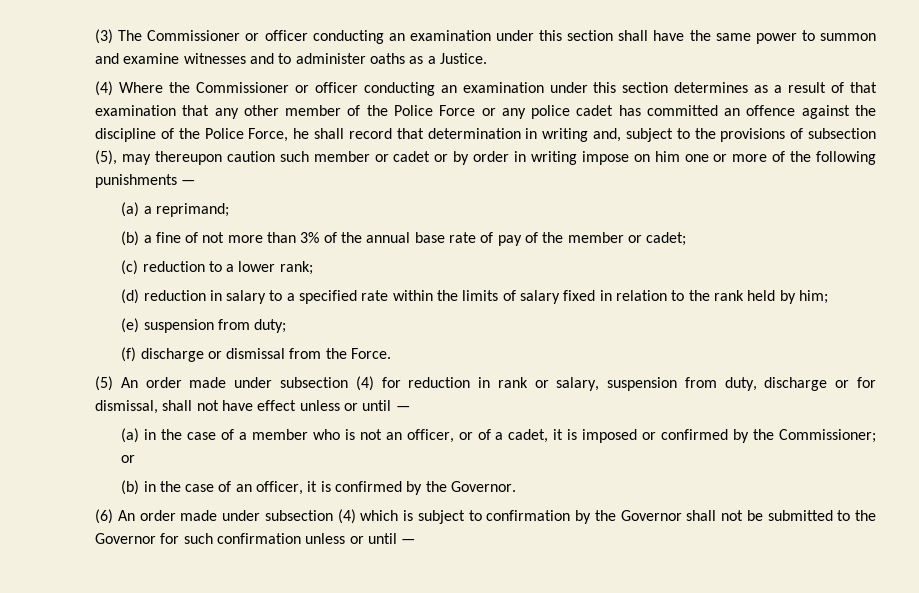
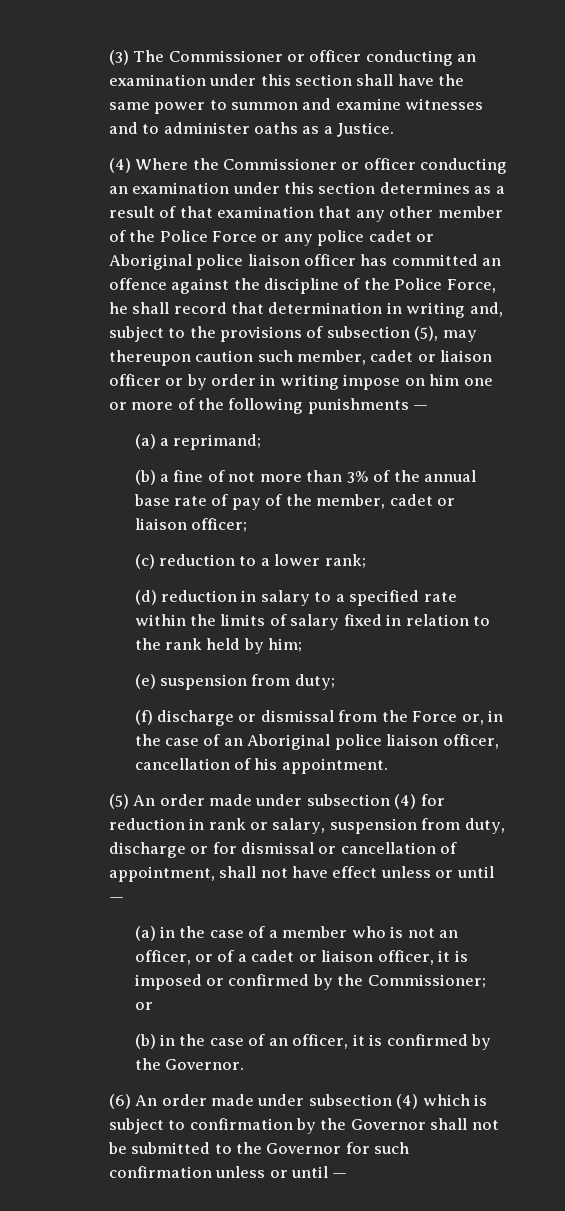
(614, 110) none -> [416,234,435,242] [108,254,357,270] or Aboriginal police liaison officer
[313,151,431,162] member or cadet -> [297,350,493,365] [108,374,161,386] member, cadet or liaison officer
[567,232,687,246] member or cadet; -> [316,494,456,509] [134,518,247,532] member, cadet or liaison officer;
[351,348,392,359] Force. -> [412,710,504,725] [134,734,499,750] [134,758,388,774] Force or, in the case of an Aboriginal police liaison officer, cancellation of his appointment.
[95,400,159,414] dismissal, -> [241,842,458,854] [108,866,215,882] dismissal or cancellation of appointment,
[508,429,549,443] cadet, -> [251,950,434,965] cadet or liaison officer,

